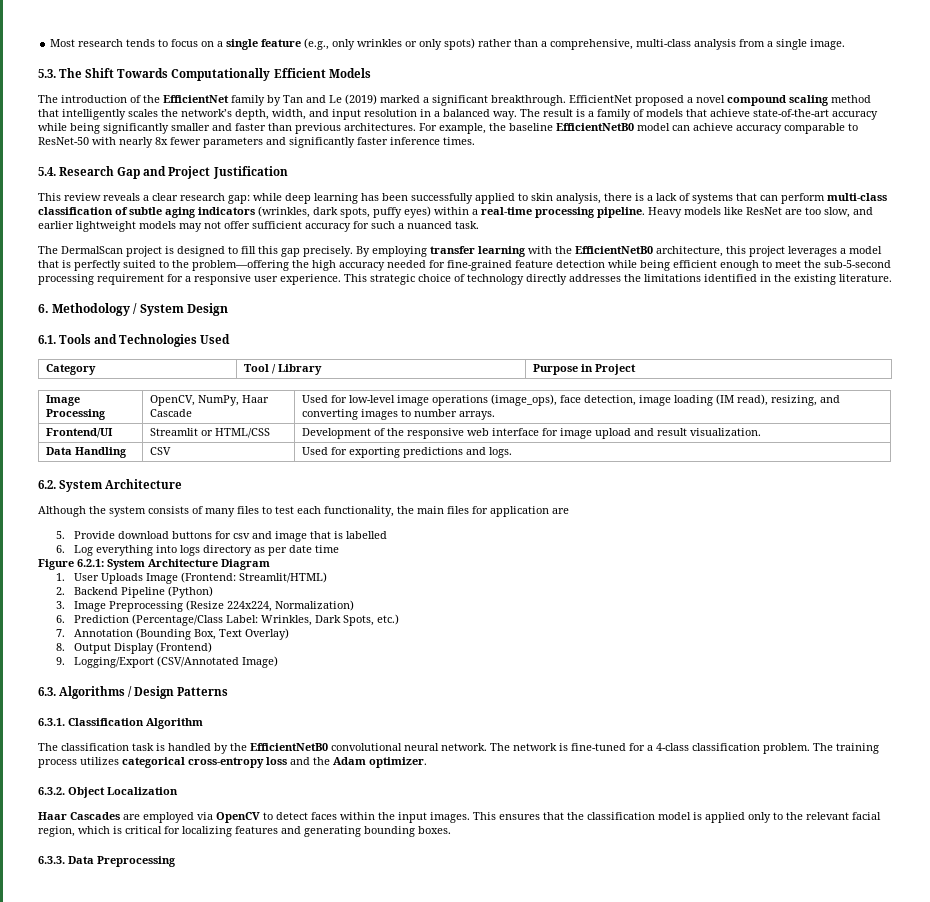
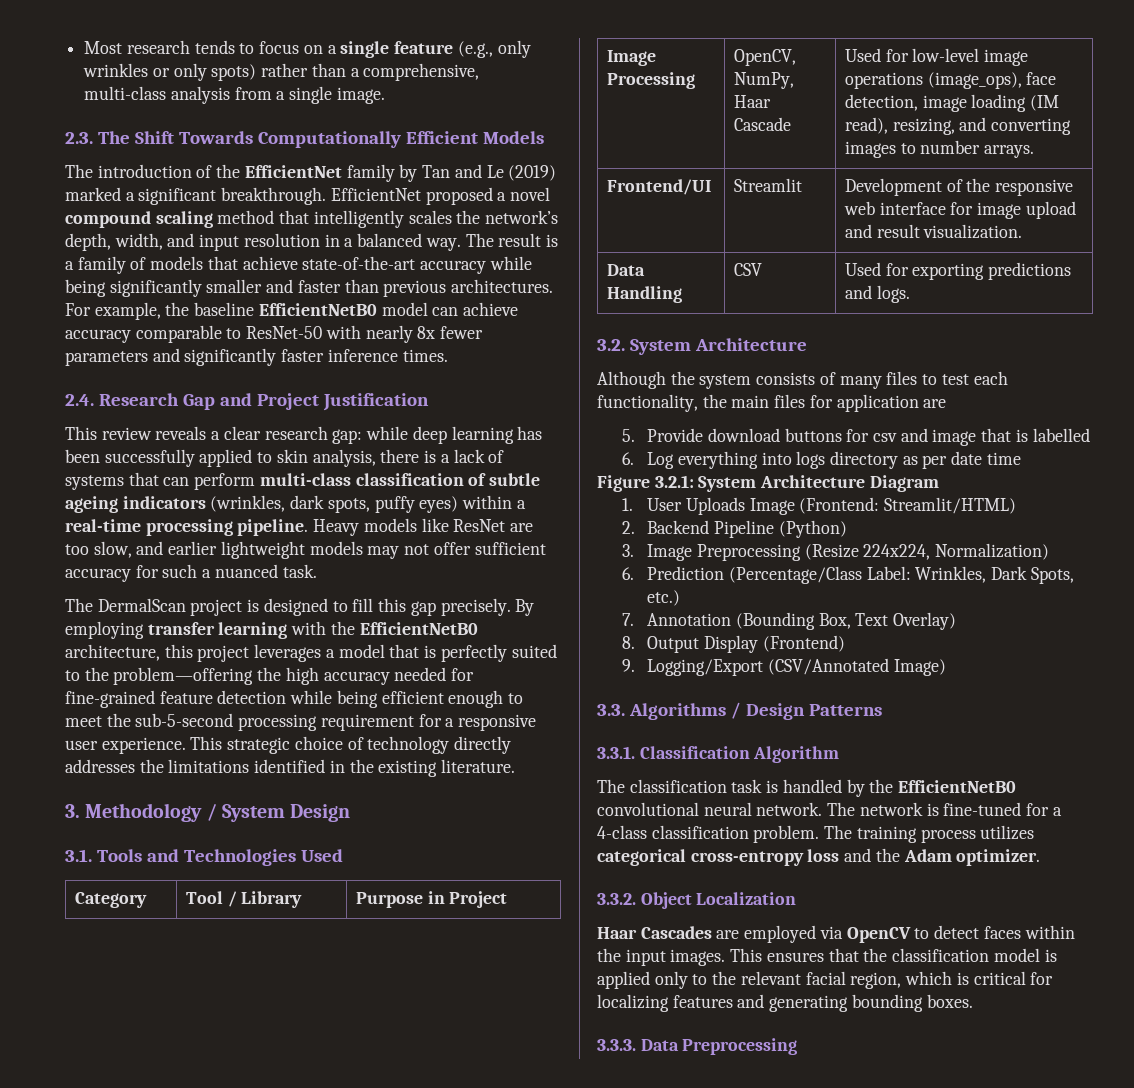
[38,69,56,78] 5.3. -> [65,132,93,144] 2.3.
[38,167,56,176] 5.4. -> [65,394,94,406] 2.4.
[165,207,196,218] aging -> [65,496,118,513] ageing
[38,304,49,313] 6. -> [65,804,80,818] 3.
[38,335,56,344] 6.1. -> [65,849,92,862] 3.1.
[200,428,270,438] or HTML/CSS -> (802, 185) none
[38,480,56,489] 6.2. -> [597,339,625,351] 3.2.
[77,559,104,567] 6.2.1: -> [654,475,694,488] 3.2.1:
[38,687,56,696] 6.3. -> [597,704,625,716] 3.3.
[38,718,65,726] 6.3.1. -> [597,746,635,759] 3.3.1.
[38,787,65,795] 6.3.2. -> [597,893,636,905] 3.3.2.
[38,856,65,864] 6.3.3. -> [597,1039,636,1051] 3.3.3.

